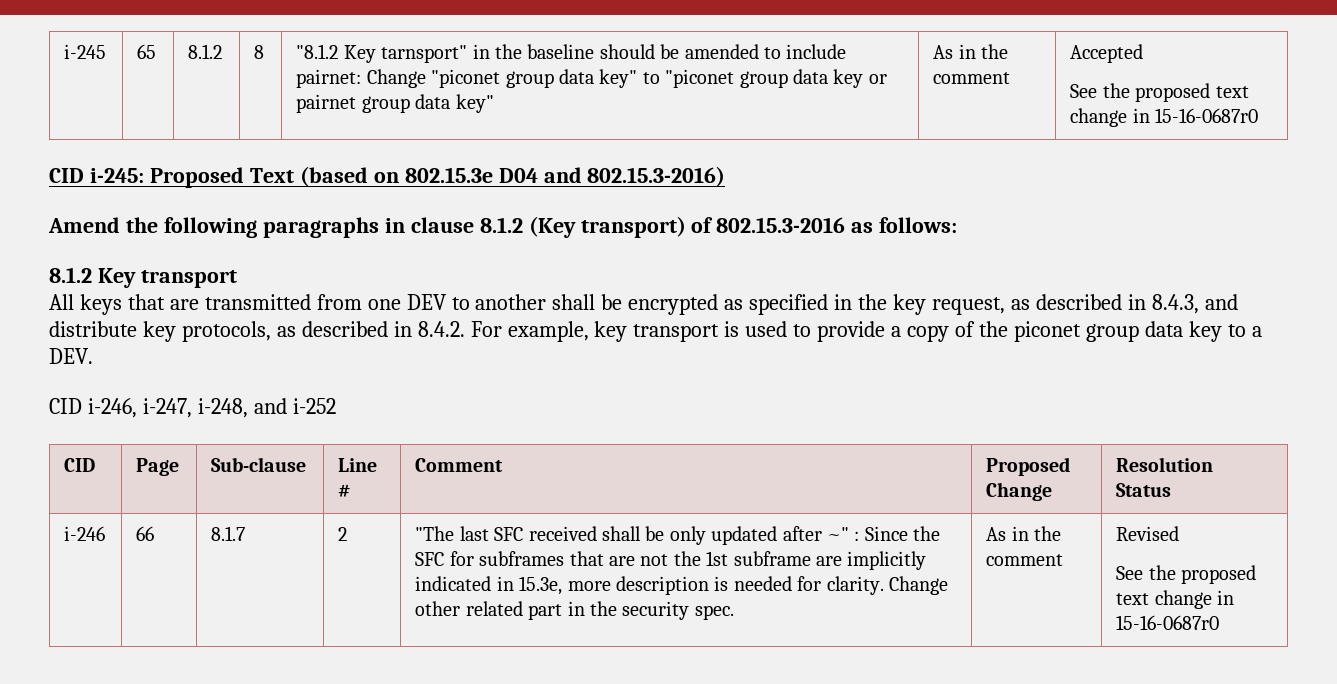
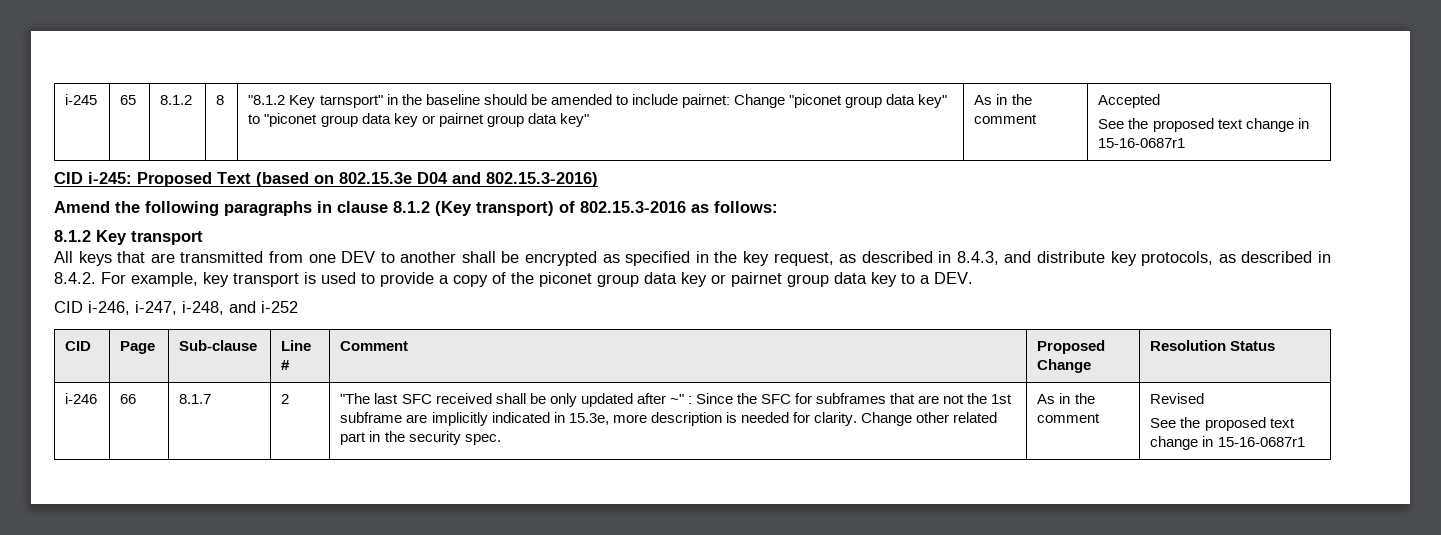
[1155,108,1259,123] 15-16-0687r0 -> [1098,138,1186,148] 15-16-0687r1
(1222, 331) none -> [711,272,897,287] or pairnet group data key
[1116,615,1220,630] 15-16-0687r0 -> [1217,437,1305,447] 15-16-0687r1

